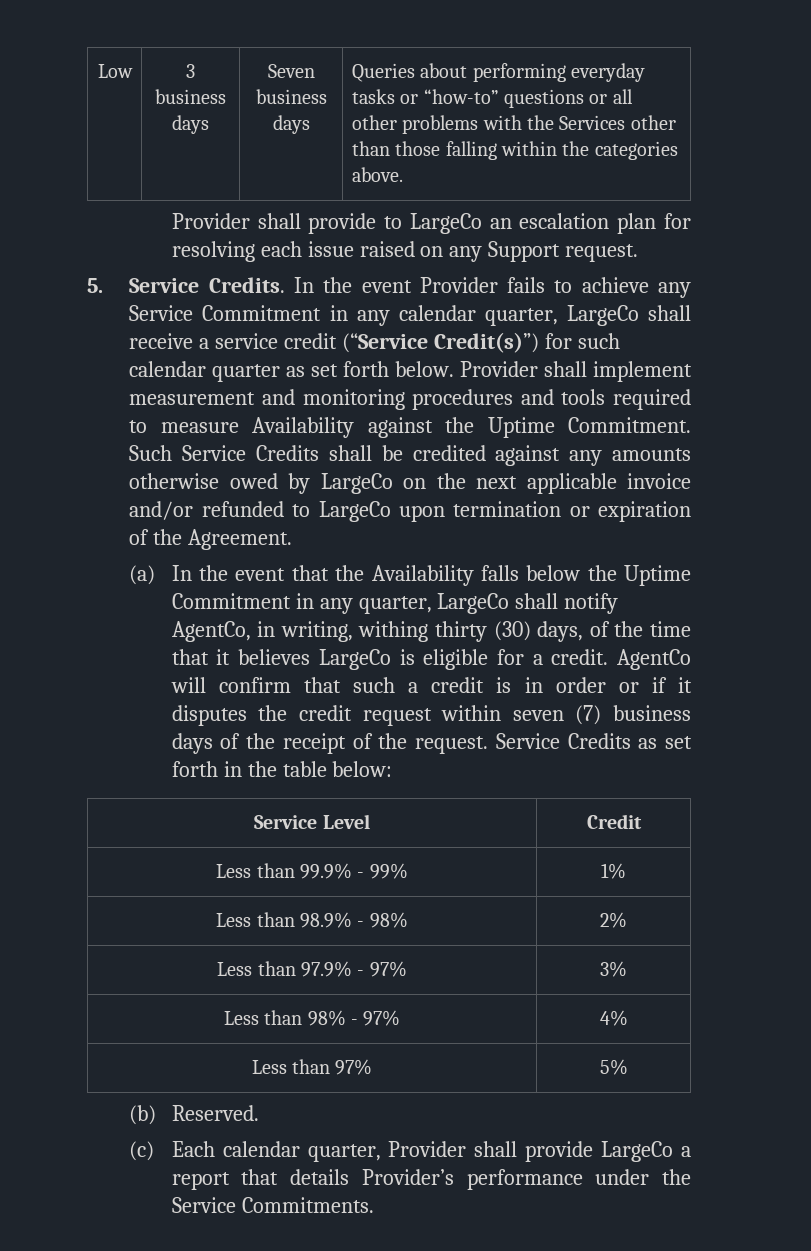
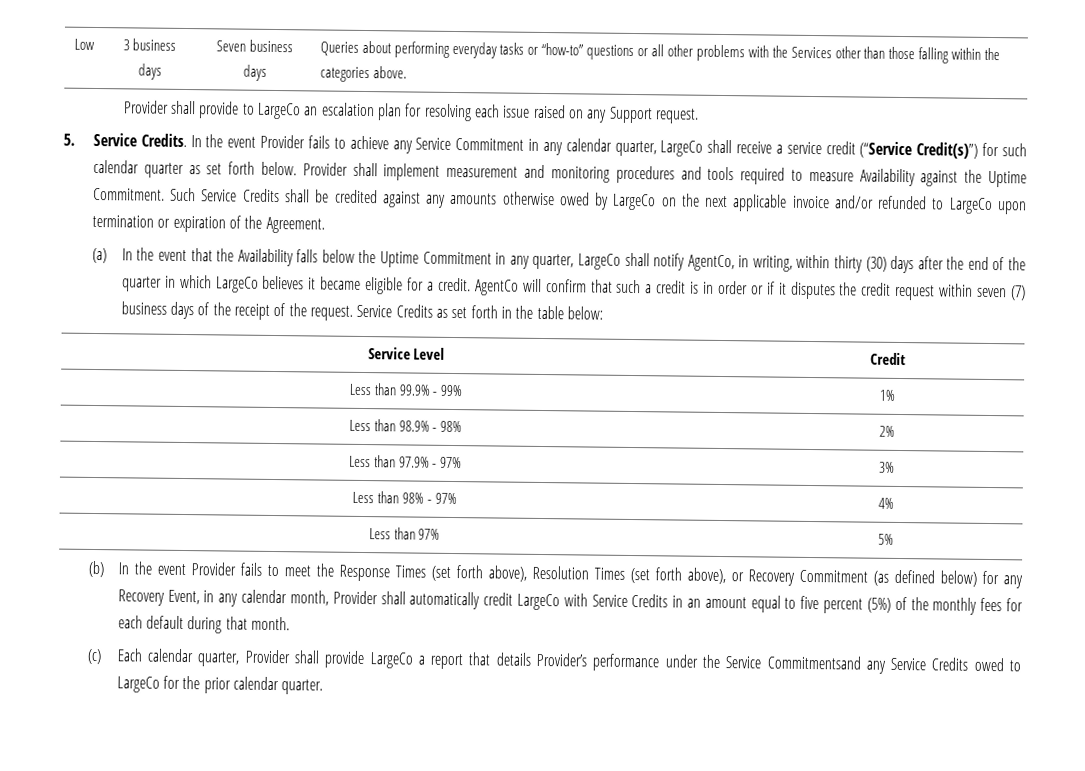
[358,621,429,642] withing -> [796,254,831,269] within
[537,621,692,642] [171,649,415,670] days, of the time that it believes LargeCo is -> [890,255,1027,274] [121,274,362,293] days after the end of the quarter in which LargeCo believes it became
[171,1105,259,1121] Reserved. -> [117,561,1023,589] [117,589,1023,615] [117,615,291,634] In the event Provider fails to meet the Response Times (set forth above), Resolution Times (set forth above), or Recovery Commitment (as defined below) for any Recovery Event, in any calendar month, Provider shall automatically credit LargeCo with Service Credits in an amount equal to five percent (5%) of the monthly fees for each default during that month.
[241,1197,374,1213] Commitments. -> [766,655,1021,674] [116,675,324,695] Commitmentsand any Service Credits owed to LargeCo for the prior calendar quarter.

